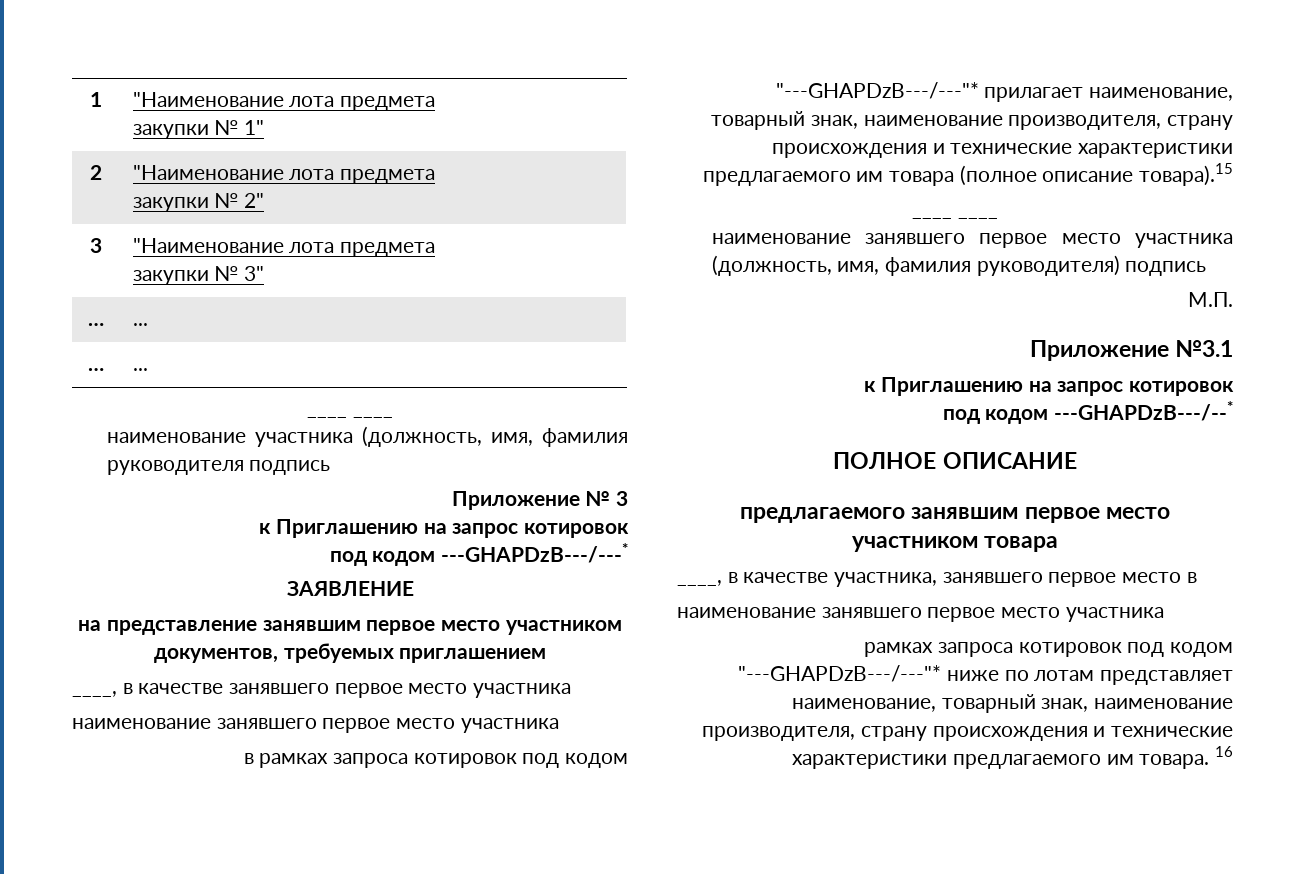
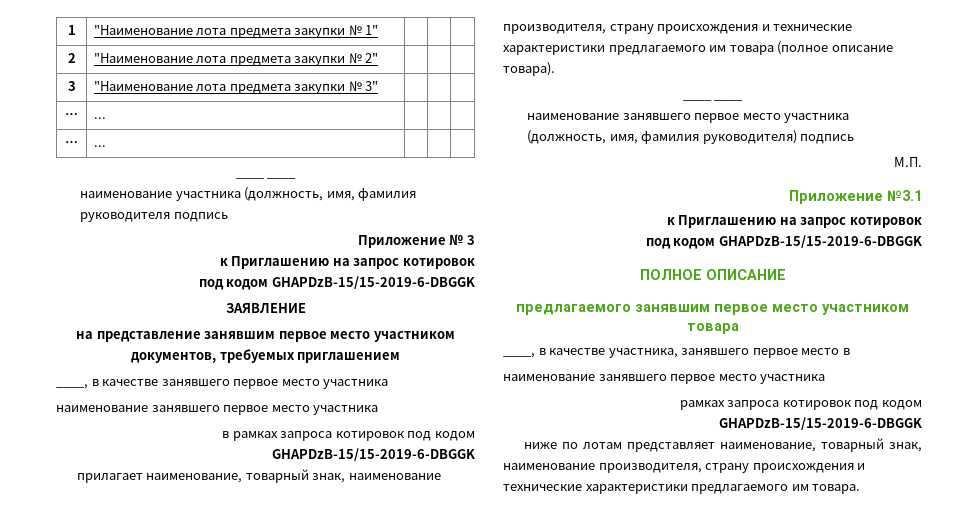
[441,543,628,563] ---GHAPDzB---/---* -> [272,276,475,289] GHAPDzB-15/15-2019-6-DBGGK
[775,82,979,99] "---GHAPDzB---/---"* -> [272,448,475,461] GHAPDzB-15/15-2019-6-DBGGK //
[1139,163,1233,186] товара).15 -> [503,62,555,76] товара).
[1054,401,1233,421] ---GHAPDzB---/--* -> [719,235,922,248] GHAPDzB-15/15-2019-6-DBGGK
[738,665,942,682] "---GHAPDzB---/---"* -> [719,417,922,430] GHAPDzB-15/15-2019-6-DBGGK //
[1215,746,1233,757] 16 -> (861, 489) none

